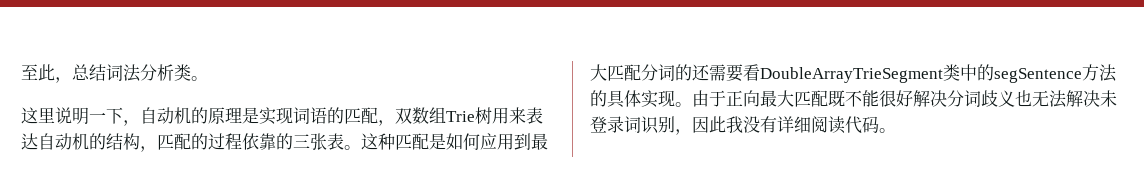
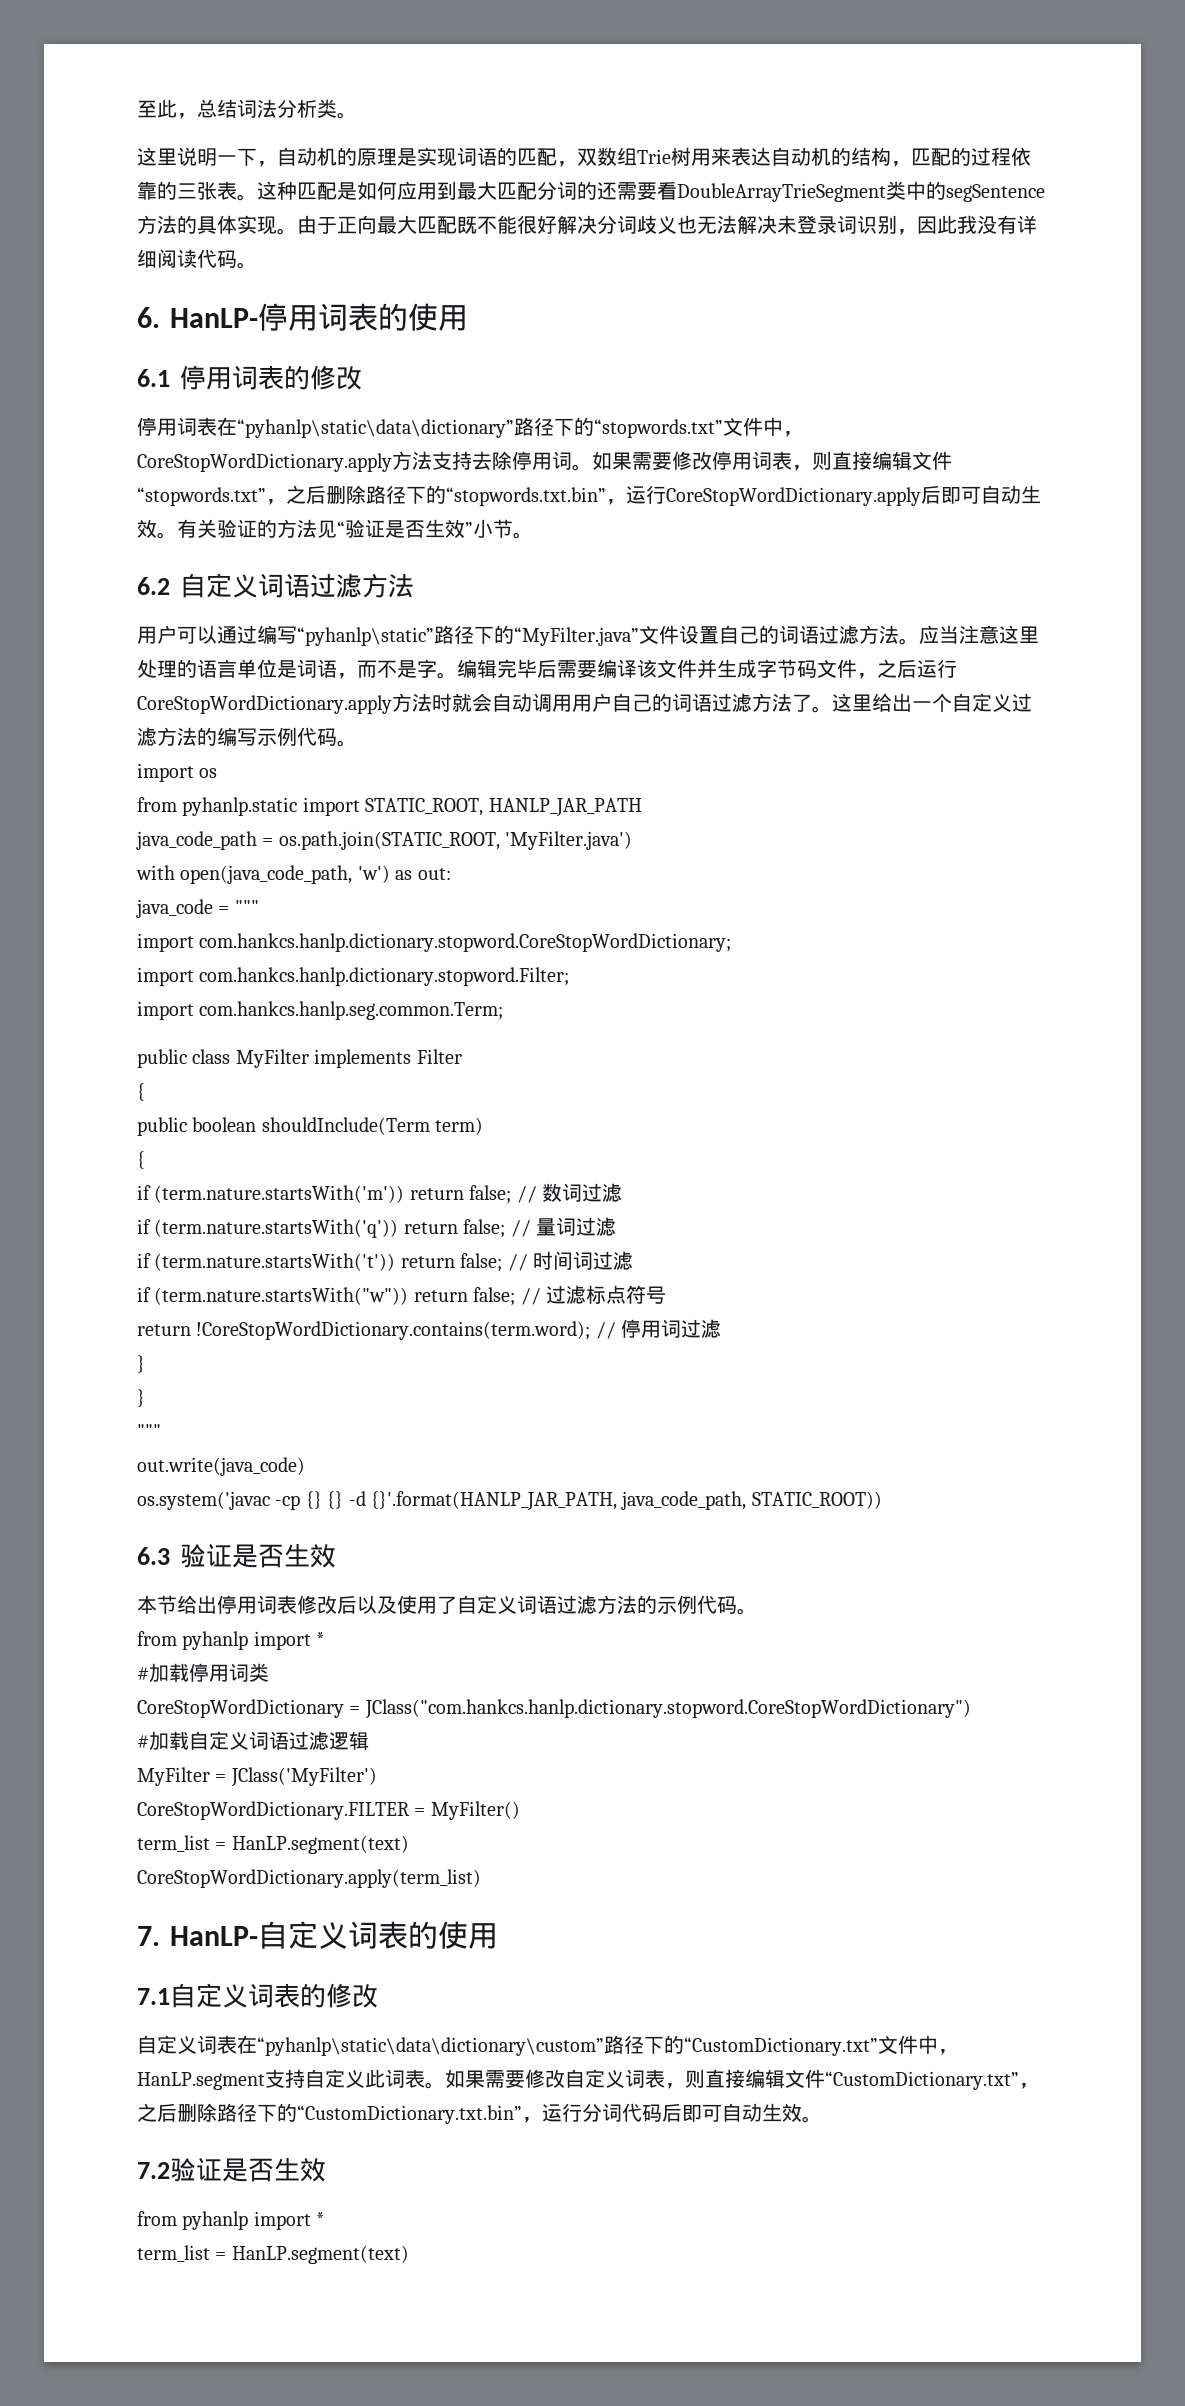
(896, 130) none -> [137,303,468,331] [137,365,362,390] [137,417,803,438] [137,451,952,472] [137,485,1041,506] [137,519,533,539] [137,573,414,598] [137,625,1039,646] [137,659,957,679] [137,693,1032,714] [137,727,357,747] [137,763,218,782] [137,797,642,817] [136,831,633,850] [136,865,451,884] [136,899,259,918] [137,933,732,952] [137,967,570,986] [137,1001,504,1020] [137,1049,462,1068] [137,1083,145,1101] [137,1117,484,1136] [137,1151,145,1169] [137,1183,622,1204] [137,1217,616,1238] [137,1251,633,1272] [137,1285,666,1306] [137,1319,722,1340] [137,1355,145,1373] [137,1389,145,1407] [137,1424,161,1438] [137,1457,305,1476] [137,1491,882,1511] [137,1543,336,1568] [137,1595,757,1615] [137,1631,326,1650] [137,1663,269,1683] [137,1699,971,1719] [137,1731,369,1751] [137,1767,377,1787] [137,1801,520,1820] [137,1835,409,1854] [137,1869,481,1888] [137,1921,498,1949] [137,1983,378,2008] [137,2035,958,2056] [137,2069,1039,2090] [137,2103,822,2124] [137,2157,326,2182] [137,2211,326,2230] [137,2245,409,2264] // 6. HanLP-停用词表的使用 // 6.1停用词表的修改 // 停用词表在“pyhanlp\static\data\dictionary”路径下的“stopwords.txt”文件中，CoreStopWordDictionary.apply方法支持去除停用词。如果需要修改停用词表，则直接编辑文件“stopwords.txt”，之后删除路径下的“stopwords.txt.bin”，运行CoreStopWordDictionary.apply后即可自动生效。有关验证的方法见“验证是否生效”小节。 // 6.2自定义词语过滤方法 // 用户可以通过编写“pyhanlp\static”路径下的“MyFilter.java”文件设置自己的词语过滤方法。应当注意这里处理的语言单位是词语，而不是字。编辑完毕后需要编译该文件并生成字节码文件，之后运行CoreStopWordDictionary.apply方法时就会自动调用用户自己的词语过滤方法了。这里给出一个自定义过滤方法的编写示例代码。 // import os // from pyhanlp.static import STATIC_ROOT, HANLP_JAR_PATH // java_code_path = os.path.join(STATIC_ROOT, 'MyFilter.java') // with open(java_code_path, 'w') as out: // java_code = """ // import com.hankcs.hanlp.dictionary.stopword.CoreStopWordDictionary; // import com.hankcs.hanlp.dictionary.stopword.Filter; // import com.hankcs.hanlp.seg.common.Term; // public class MyFilter implements Filter // { // public boolean shouldInclude(Term term) // { // if (term.nature.startsWith('m')) return false; // 数词过滤 // if (term.nature.startsWith('q')) return false; // 量词过滤 // if (term.nature.startsWith('t')) return false; // 时间词过滤 // if (term.nature.startsWith("w")) return false; // 过滤标点符号 // return !CoreStopWordDictionary.contains(term.word); // 停用词过滤 // } // } // """ // out.write(java_code) // os.system('javac -cp {} {} -d {}'.format(HANLP_JAR_PATH, java_code_path, STATIC_ROOT)) // 6.3验证是否生效 // 本节给出停用词表修改后以及使用了自定义词语过滤方法的示例代码。 // from pyhanlp import * // #加载停用词类 // CoreStopWordDictionary = JClass("com.hankcs.hanlp.dictionary.stopword.CoreStopWordDictionary") // #加载自定义词语过滤逻辑 // MyFilter = JClass('MyFilter') // CoreStopWordDictionary.FILTER = MyFilter() // term_list = HanLP.segment(text) // CoreStopWordDictionary.apply(term_list) // 7. HanLP-自定义词表的使用 // 7.1自定义词表的修改 // 自定义词表在“pyhanlp\static\data\dictionary\custom”路径下的“CustomDictionary.txt”文件中，HanLP.segment支持自定义此词表。如果需要修改自定义词表，则直接编辑文件“CustomDictionary.txt”，之后删除路径下的“CustomDictionary.txt.bin”，运行分词代码后即可自动生效。 // 7.2验证是否生效 // from pyhanlp import * // term_list = HanLP.segment(text)

